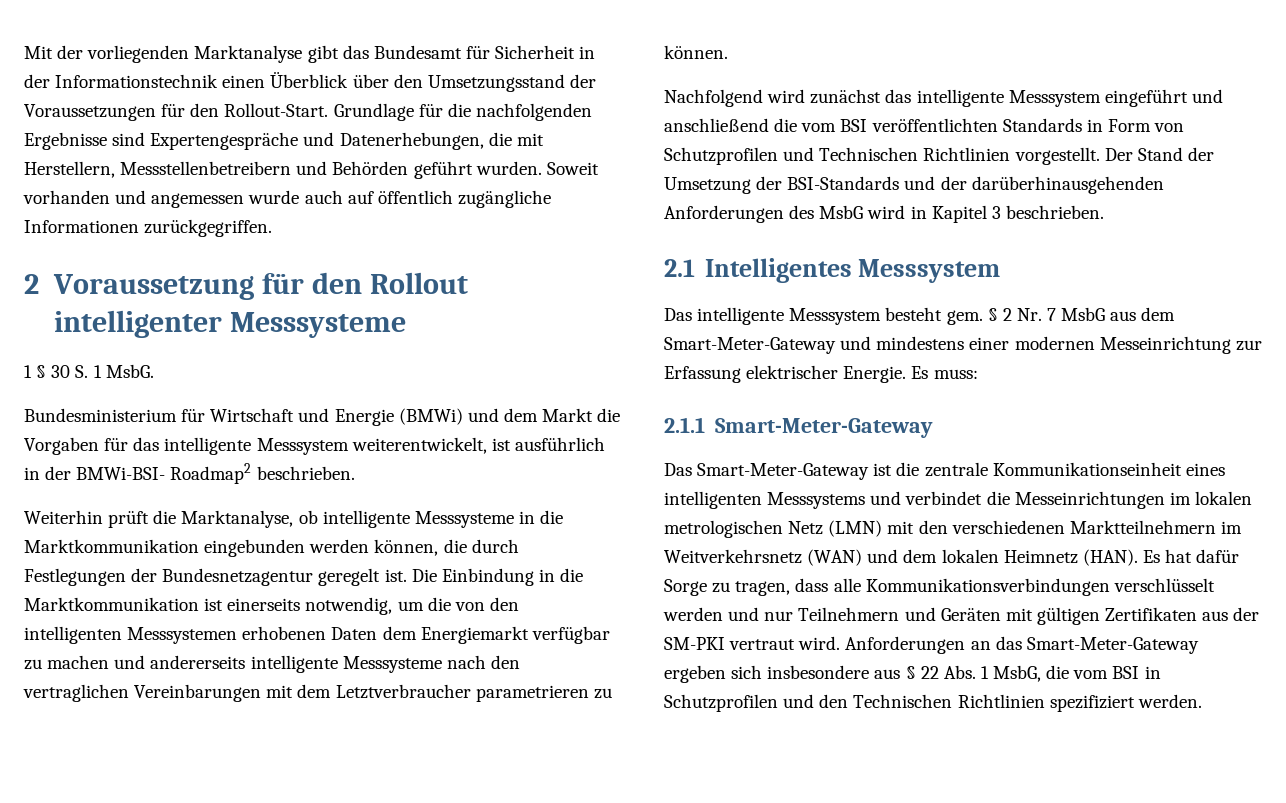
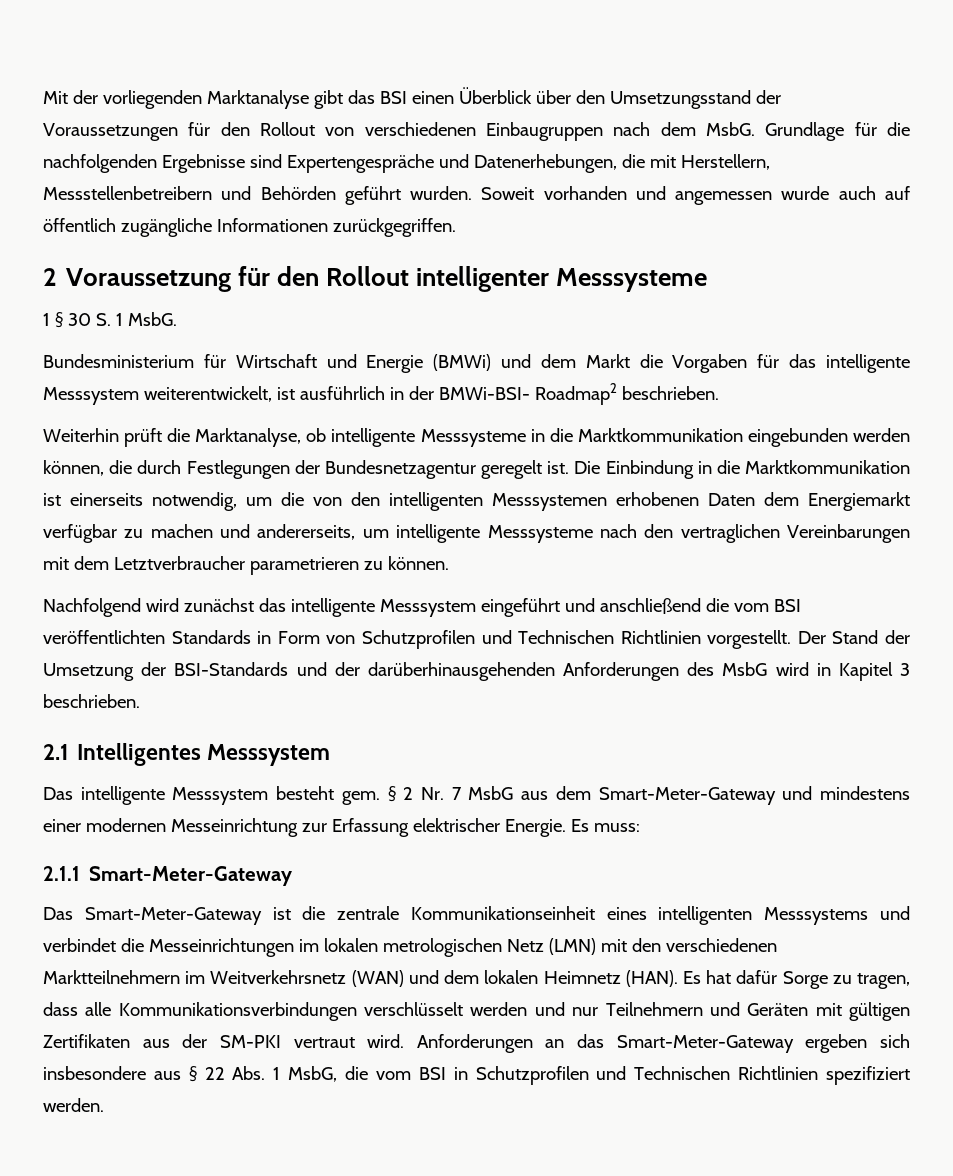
[373,45,596,59] [24,74,219,88] Bundesamt für Sicherheit in der Informationstechnik -> [379,91,407,104] BSI
[224,103,329,117] Rollout-Start. -> [259,122,755,141] Rollout von verschiedenen Einbaugruppen nach dem MsbG.
[150,655,246,669] andererseits -> [257,524,389,540] andererseits, um
[819,694,849,708] den -> (627, 1073) none

